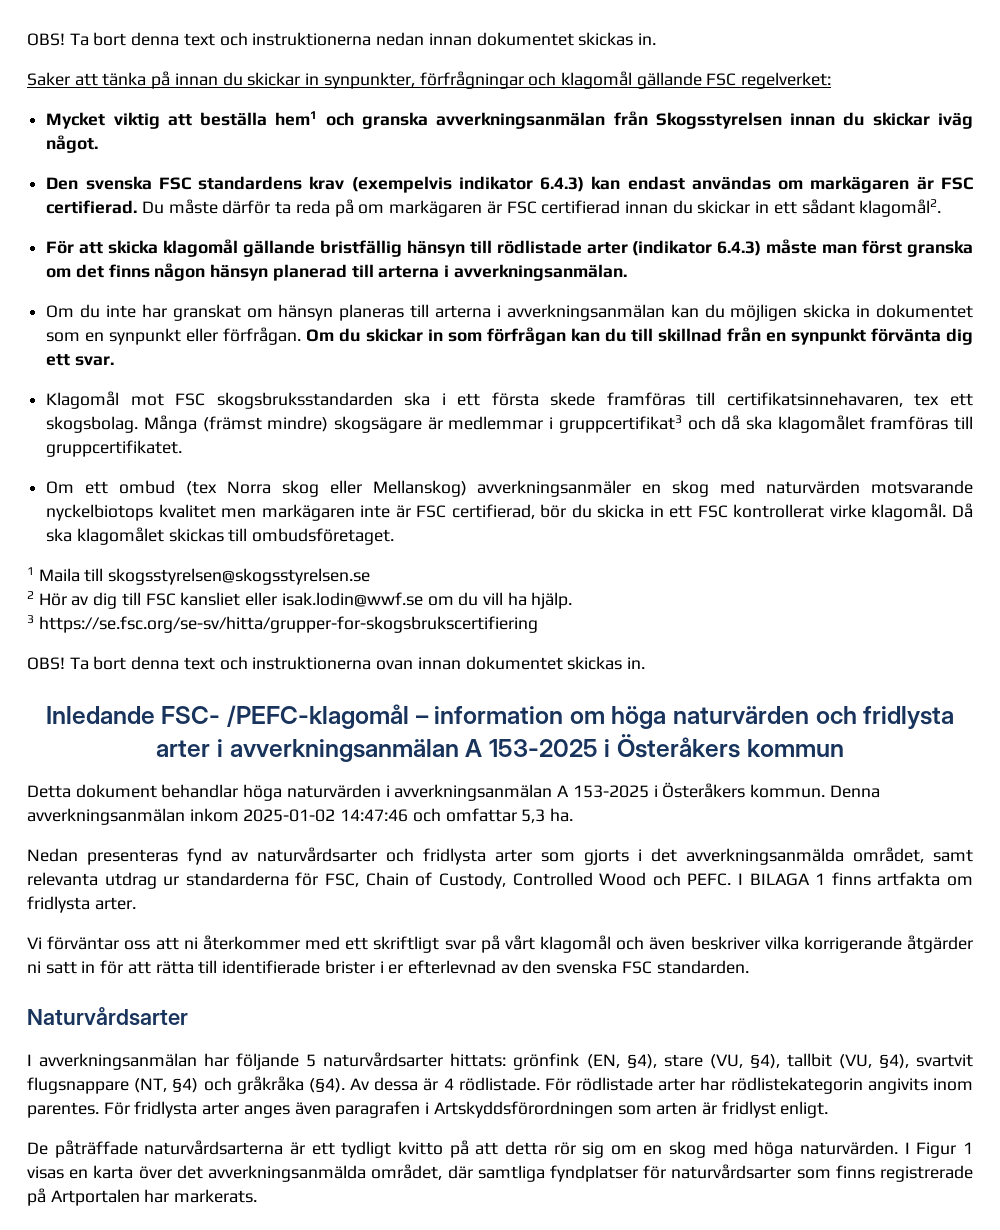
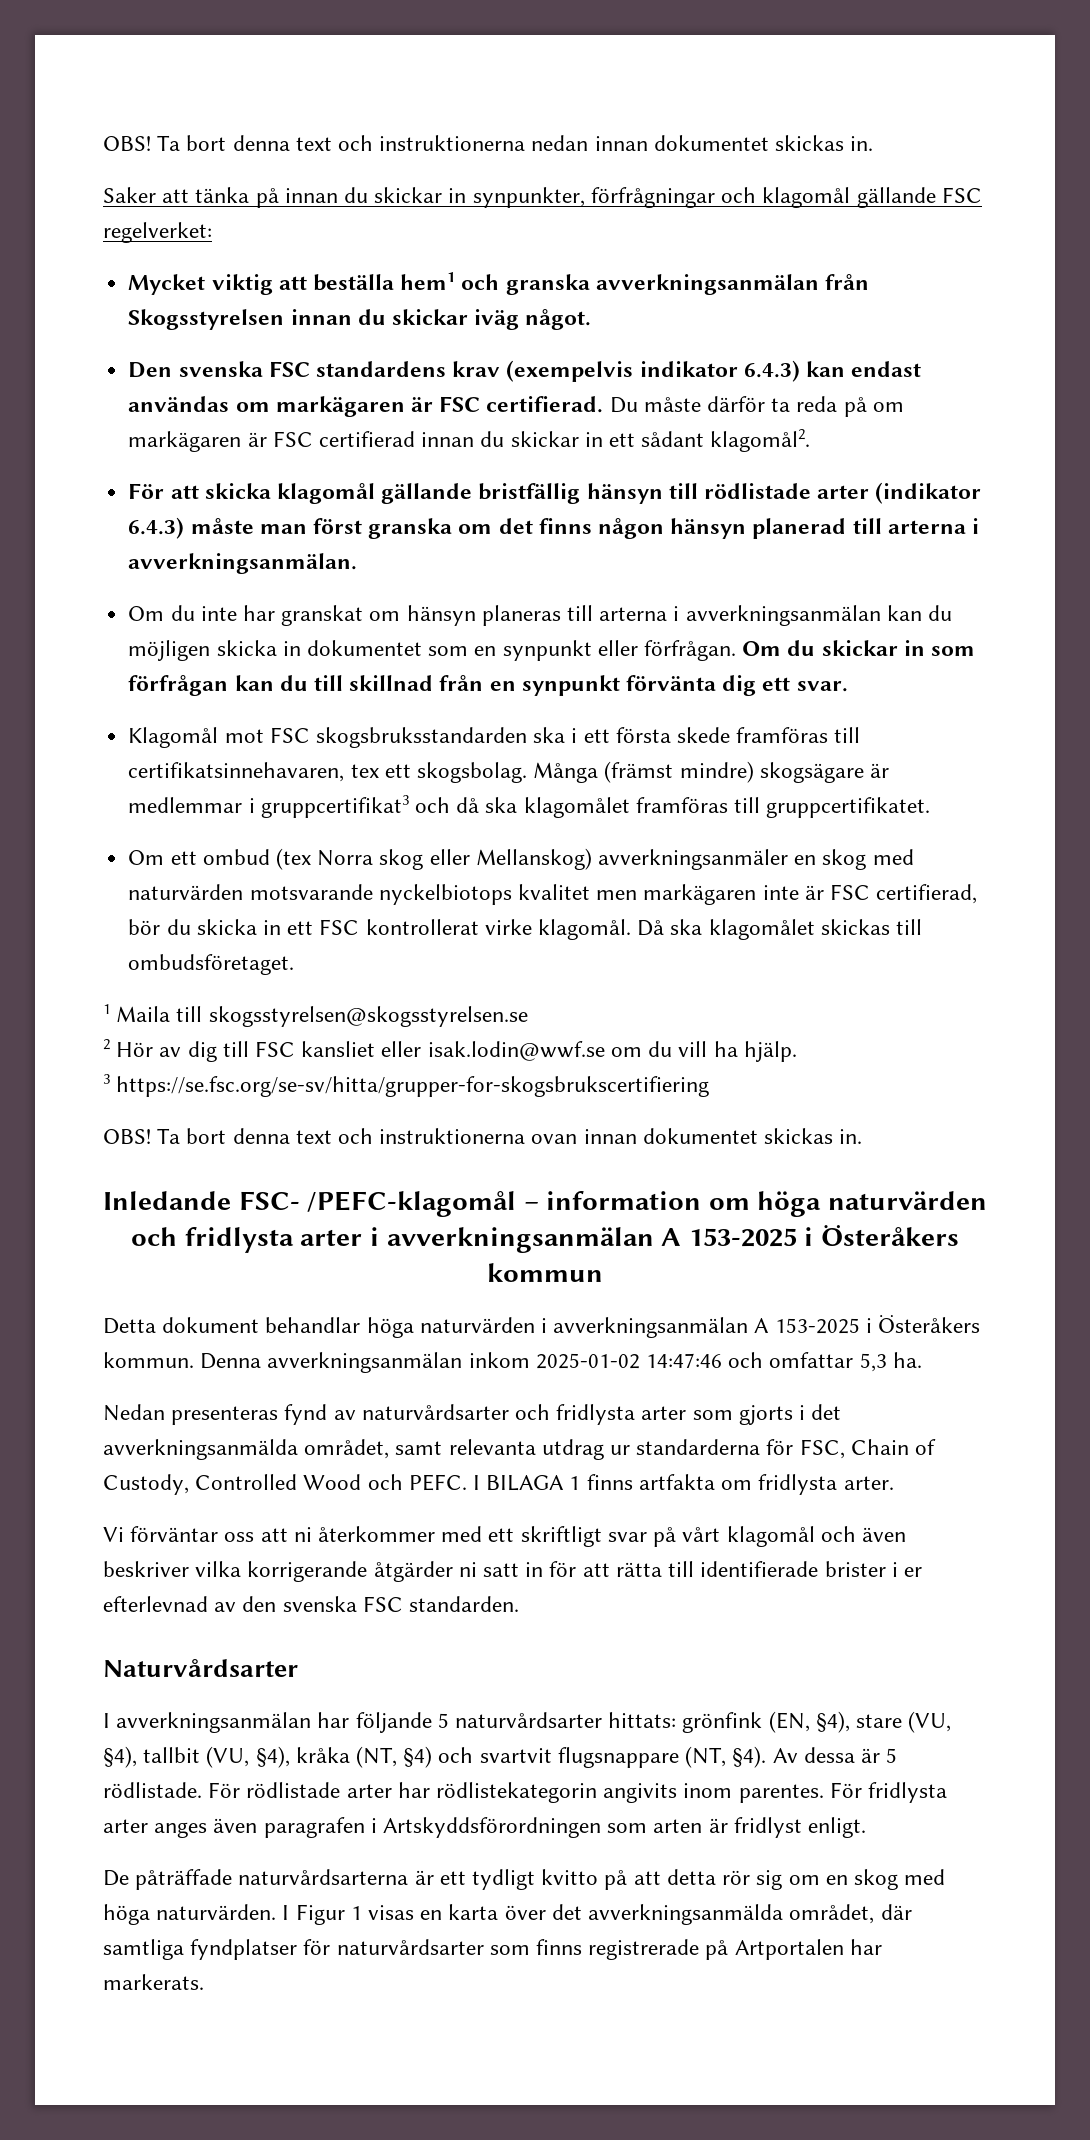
[916,1054,973,1067] [27,1076,345,1094] svartvit flugsnappare (NT, §4) och gråkråka (§4). -> [295,1746,767,1768] kråka (NT, §4) och svartvit flugsnappare (NT, §4).
[443,1078,454,1090] 4 -> [886,1748,898,1763] 5

